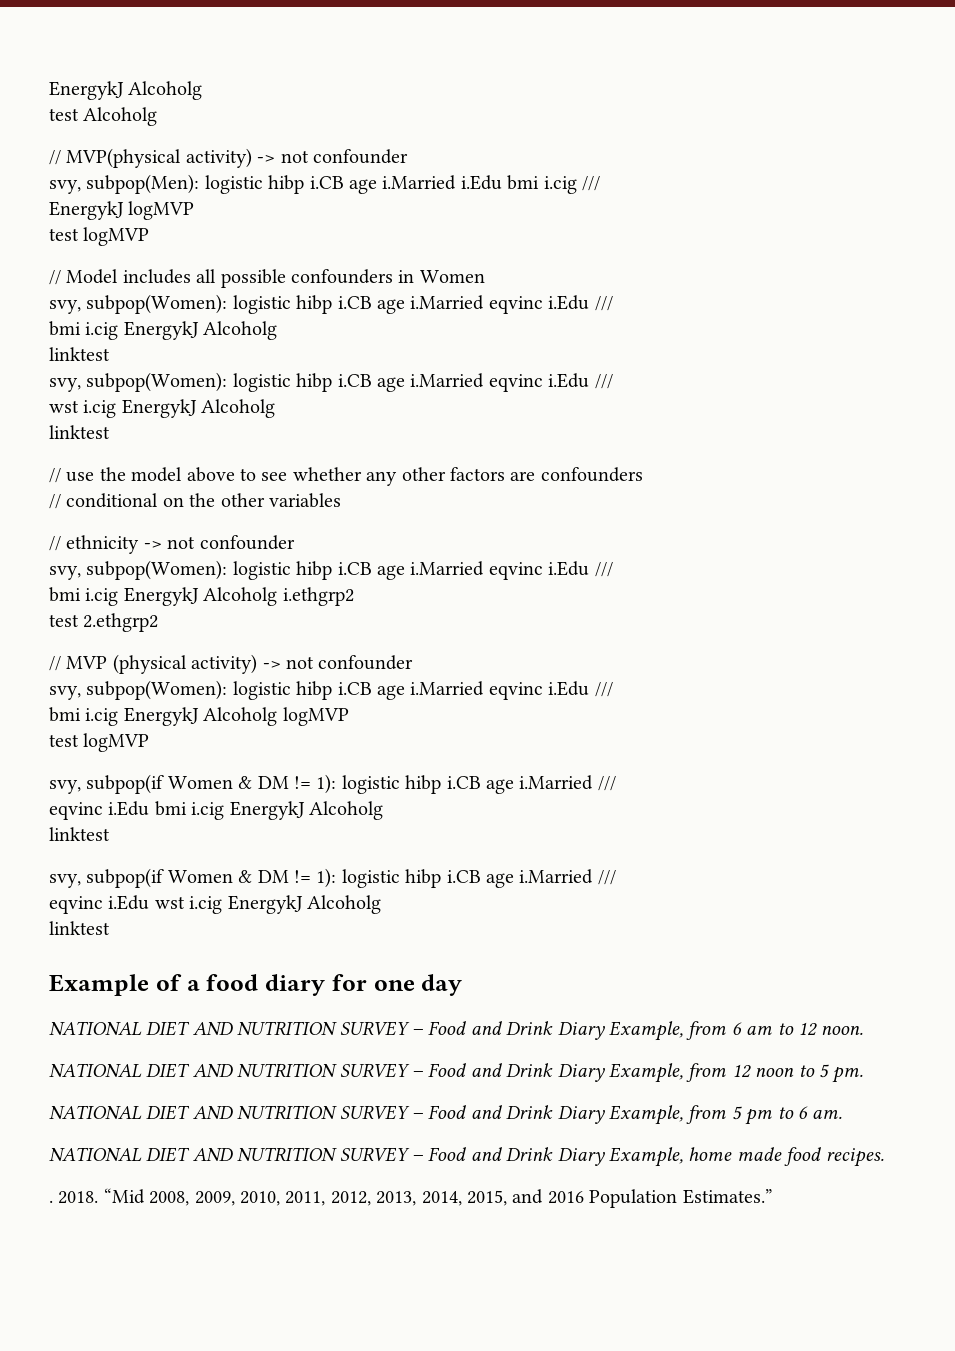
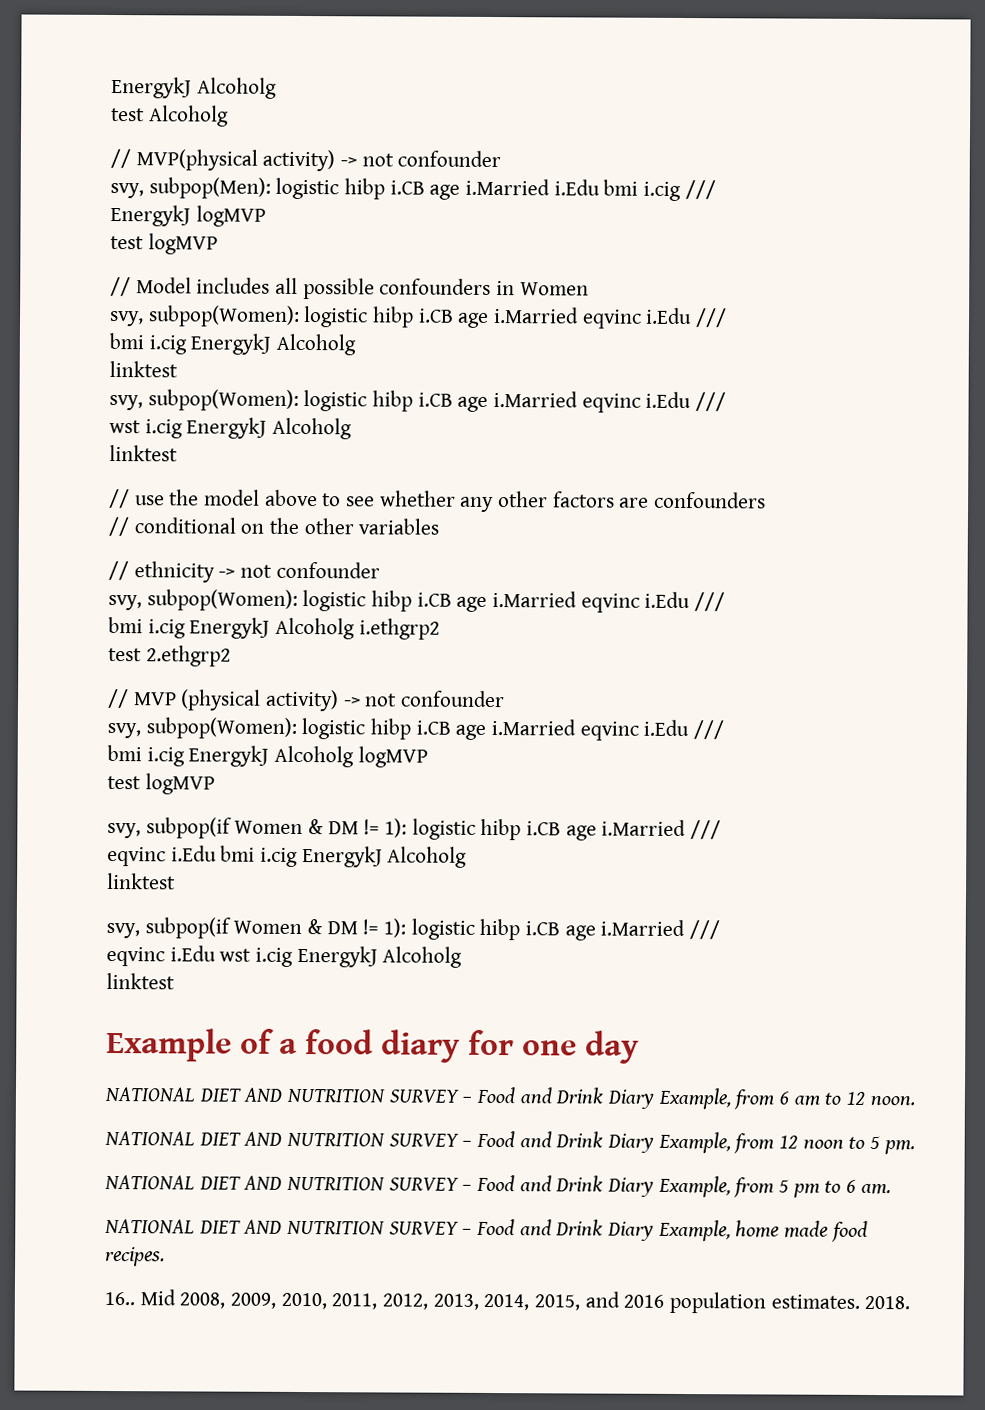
[49,1188,145,1204] . 2018. “Mid -> [104,1289,176,1306] 16.. Mid
[589,1189,773,1208] Population Estimates.” -> [669,1291,911,1314] population estimates. 2018.

